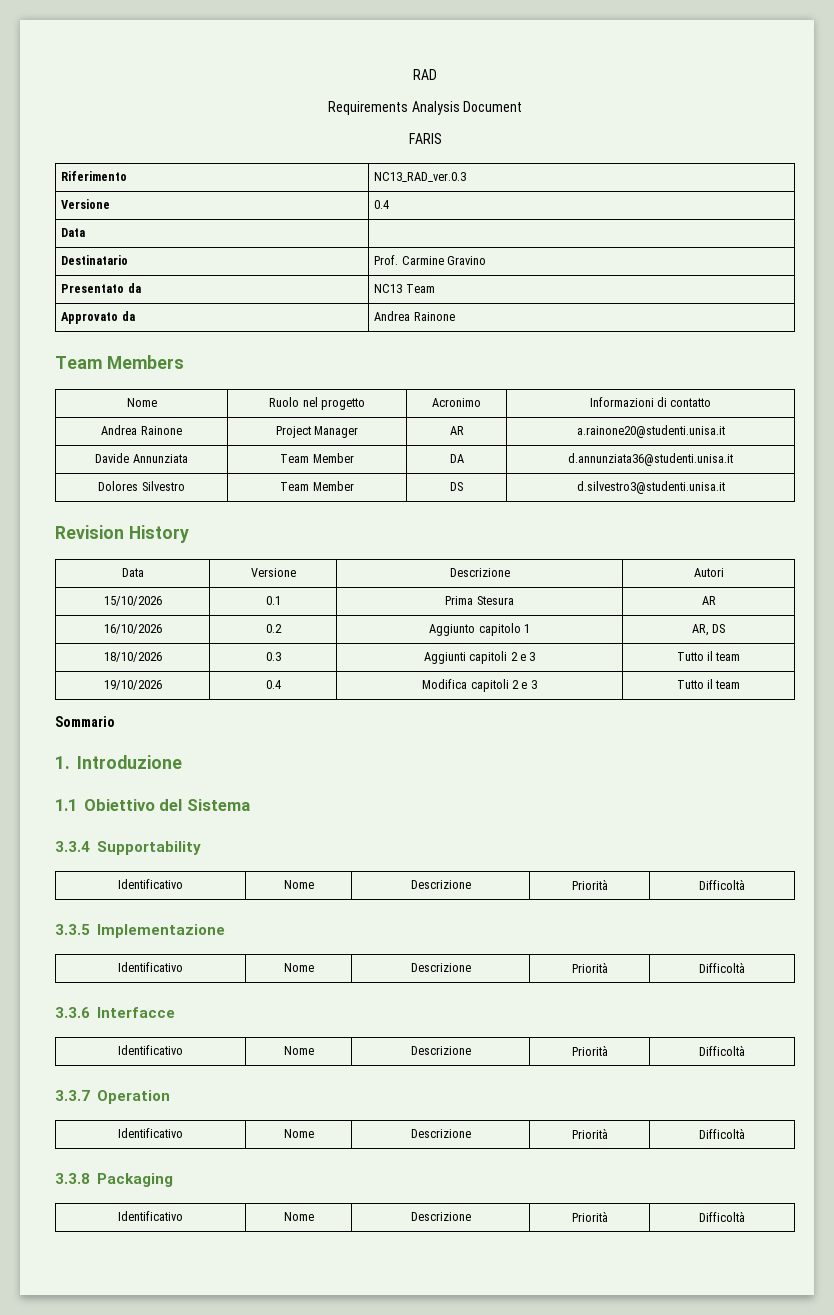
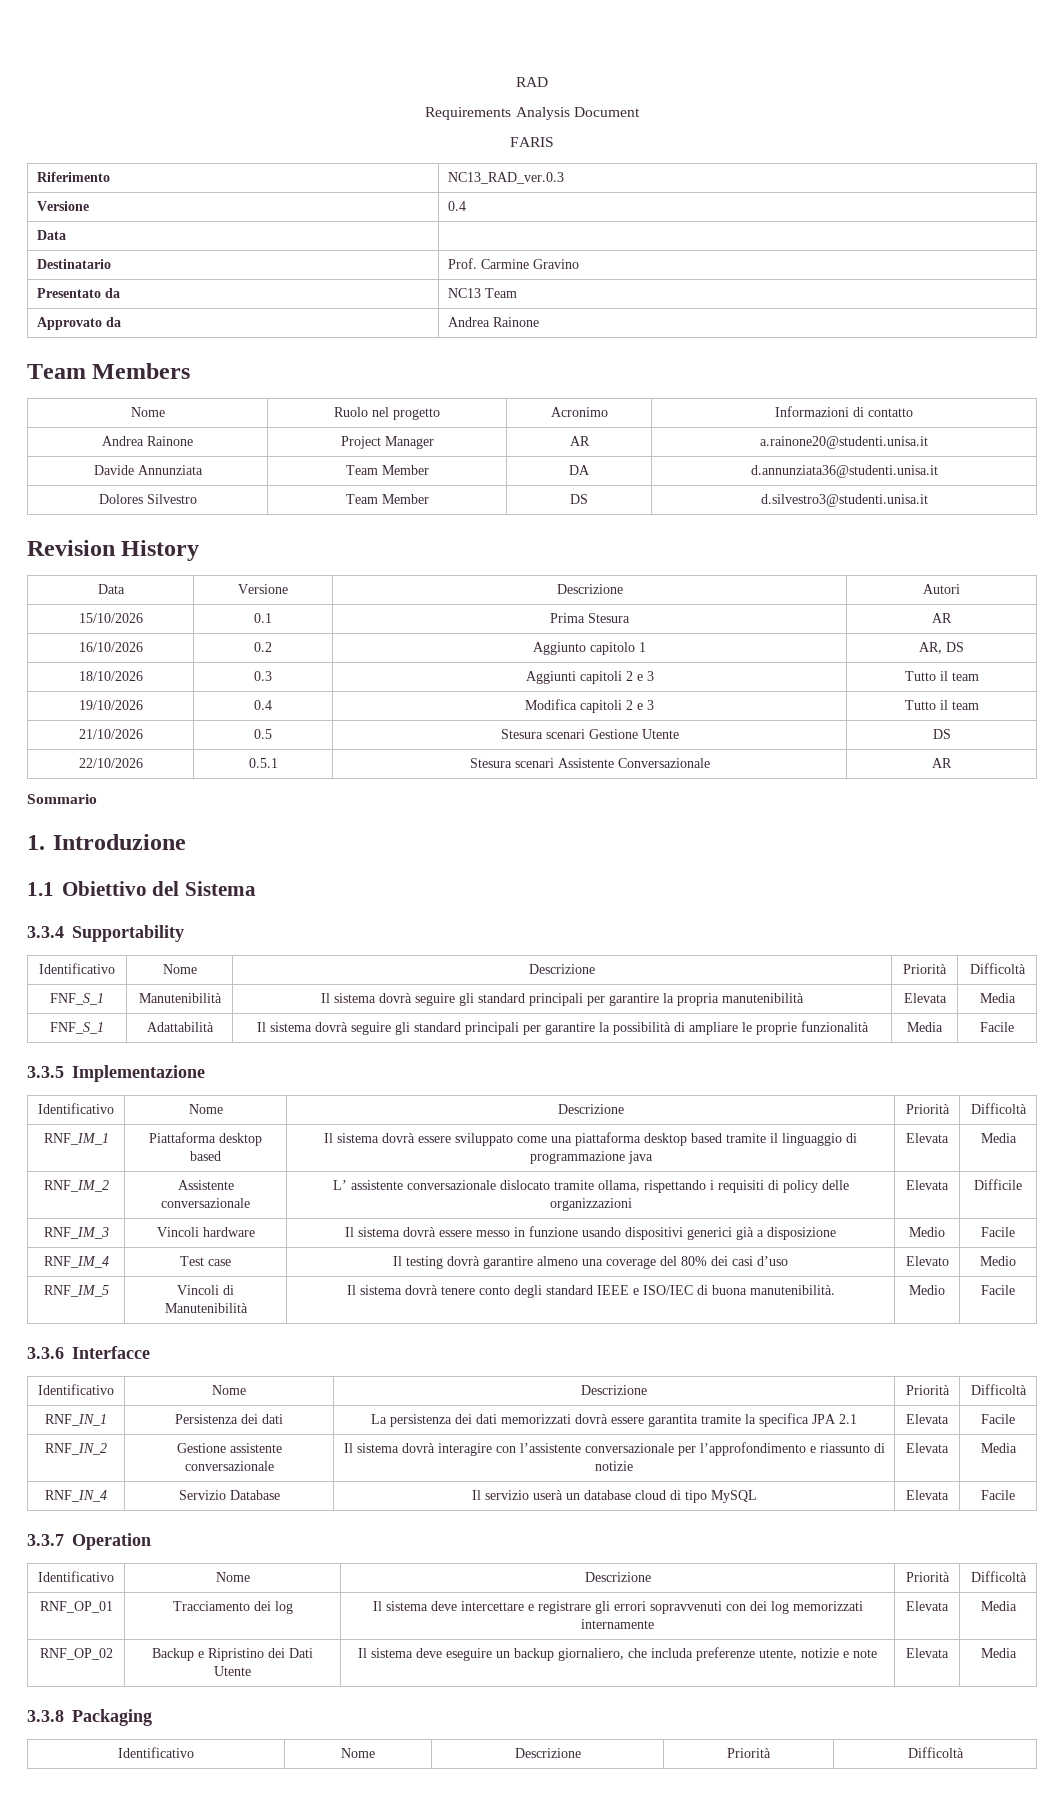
(741, 684) none -> [78,729,143,739] [253,729,272,739] [500,729,679,739] [932,729,951,739] [78,758,143,768] [248,758,278,768] [469,758,710,768] [932,758,952,768] // 21/10/2026 | 0.5 | Stesura scenari Gestione Utente | DS // 22/10/2026 | 0.5.1 | Stesura scenari Assistente Conversazionale | AR
(745, 884) none -> [50,993,104,1005] [138,993,222,1003] [321,993,804,1006] [903,993,947,1003] [979,993,1016,1003] [50,1022,104,1034] [146,1022,214,1032] [256,1021,869,1035] [907,1022,943,1032] [980,1022,1014,1032] // FNF_S_1 | Manutenibilità | Il sistema dovrà seguire gli standard principali per garantire la propria manutenibilità | Elevata | Media // FNF_S_1 | Adattabilità | Il sistema dovrà seguire gli standard principali per garantire la possibilità di ampliare le proprie funzionalità | Media | Facile
(745, 967) none -> [43,1133,109,1145] [149,1132,262,1146] [189,1151,221,1161] [324,1132,857,1146] [529,1151,653,1164] [906,1133,949,1143] [980,1133,1017,1143] [43,1180,109,1192] [177,1180,234,1190] [161,1198,250,1208] [332,1180,849,1193] [549,1198,632,1211] [906,1180,949,1190] [974,1179,1022,1190] [43,1227,109,1239] [156,1227,255,1237] [345,1226,836,1240] [909,1227,945,1237] [981,1227,1015,1237] [43,1256,109,1268] [179,1256,231,1266] [393,1256,788,1269] [905,1256,949,1266] [980,1256,1016,1266] [43,1285,109,1297] [176,1285,234,1295] [164,1303,248,1313] [346,1285,835,1298] [909,1285,945,1295] [981,1285,1015,1295] // RNF_IM_1 | Piattaforma desktop based | Il sistema dovrà essere sviluppato come una piattaforma desktop based tramite il linguaggio di programmazione java | Elevata | Media // RNF_IM_2 | Assistente conversazionale | L’ assistente conversazionale dislocato tramite ollama, rispettando i requisiti di policy delle organizzazioni | Elevata | Difficile // RNF_IM_3 | Vincoli hardware | Il sistema dovrà essere messo in funzione usando dispositivi generici già a disposizione | Medio | Facile // RNF_IM_4 | Test case | Il testing dovrà garantire almeno una coverage del 80% dei casi d’uso | Elevato | Medio // RNF_IM_5 | Vincoli di Manutenibilità | Il sistema dovrà tenere conto degli standard IEEE e ISO/IEC di buona manutenibilità. | Medio | Facile
(745, 1050) none -> [45,1414,107,1426] [174,1414,283,1424] [371,1413,857,1427] [906,1414,949,1424] [981,1414,1015,1424] [45,1443,107,1455] [176,1443,282,1453] [184,1461,274,1471] [343,1442,885,1456] [595,1461,633,1471] [906,1443,949,1453] [980,1443,1017,1453] [45,1490,107,1502] [178,1490,280,1500] [471,1490,757,1503] [906,1490,949,1500] [981,1490,1015,1500] // RNF_IN_1 | Persistenza dei dati | La persistenza dei dati memorizzati dovrà essere garantita tramite la specifica JPA 2.1 | Elevata | Facile // RNF_IN_2 | Gestione assistente conversazionale | Il sistema dovrà interagire con l’assistente conversazionale per l’approfondimento e riassunto di notizie | Elevata | Media // RNF_IN_4 | Servizio Database | Il servizio userà un database cloud di tipo MySQL | Elevata | Facile
(745, 1133) none -> [39,1601,113,1613] [172,1601,293,1614] [372,1601,863,1614] [581,1619,654,1629] [906,1601,949,1611] [980,1601,1017,1611] [39,1648,113,1660] [152,1648,313,1661] [213,1666,251,1676] [358,1647,877,1661] [906,1648,949,1658] [980,1648,1017,1658] // RNF_OP_01 | Tracciamento dei log | Il sistema deve intercettare e registrare gli errori sopravvenuti con dei log memorizzati internamente | Elevata | Media // RNF_OP_02 | Backup e Ripristino dei Dati Utente | Il sistema deve eseguire un backup giornaliero, che includa preferenze utente, notizie e note | Elevata | Media

